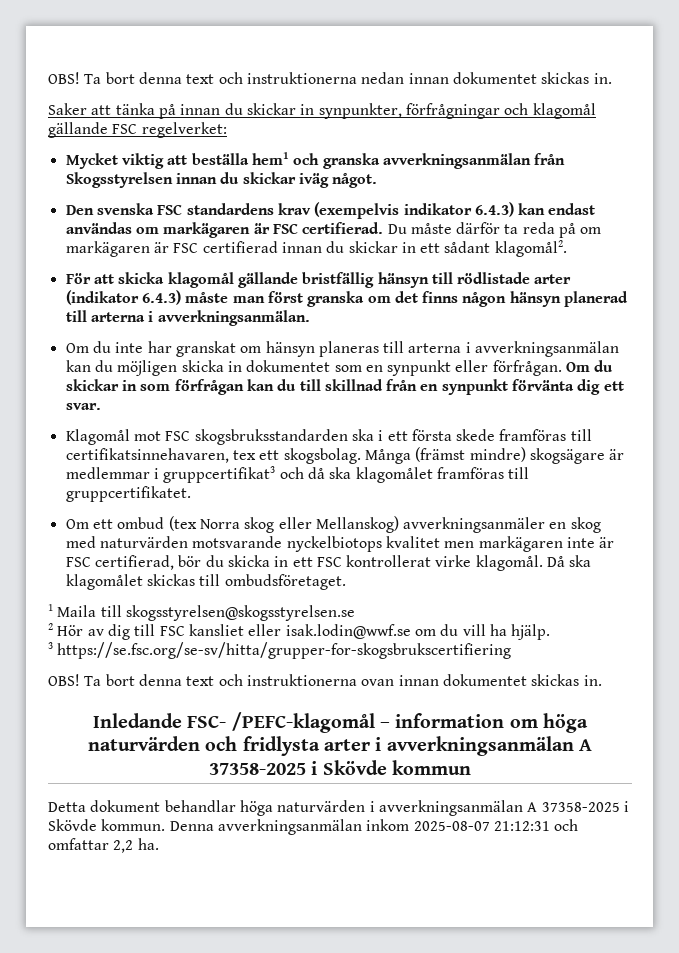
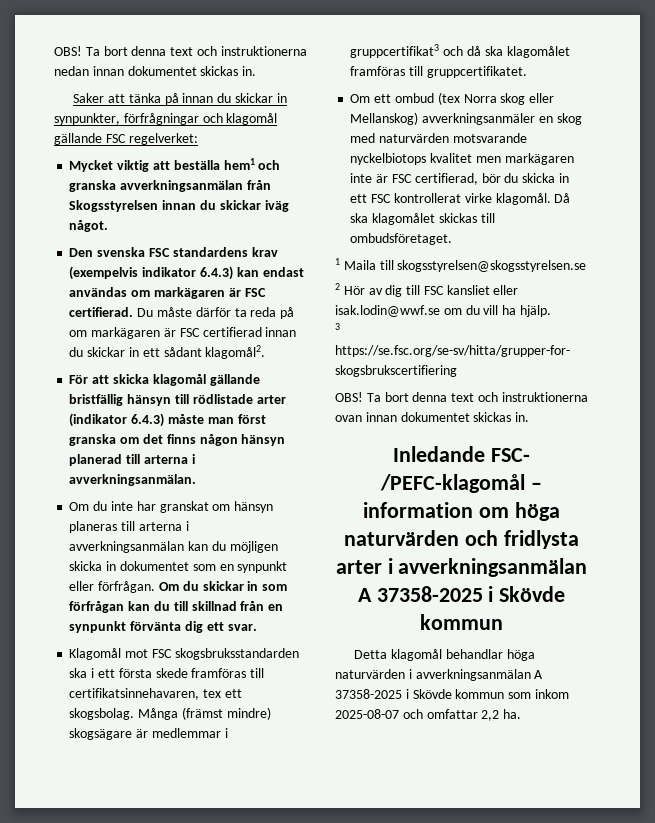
[90,800,161,812] dokument -> [390,649,442,661] klagomål
[101,819,362,835] kommun. Denna avverkningsanmälan -> [455,689,532,699] kommun som
[493,821,550,831] 21:12:31 -> (399, 714) none

